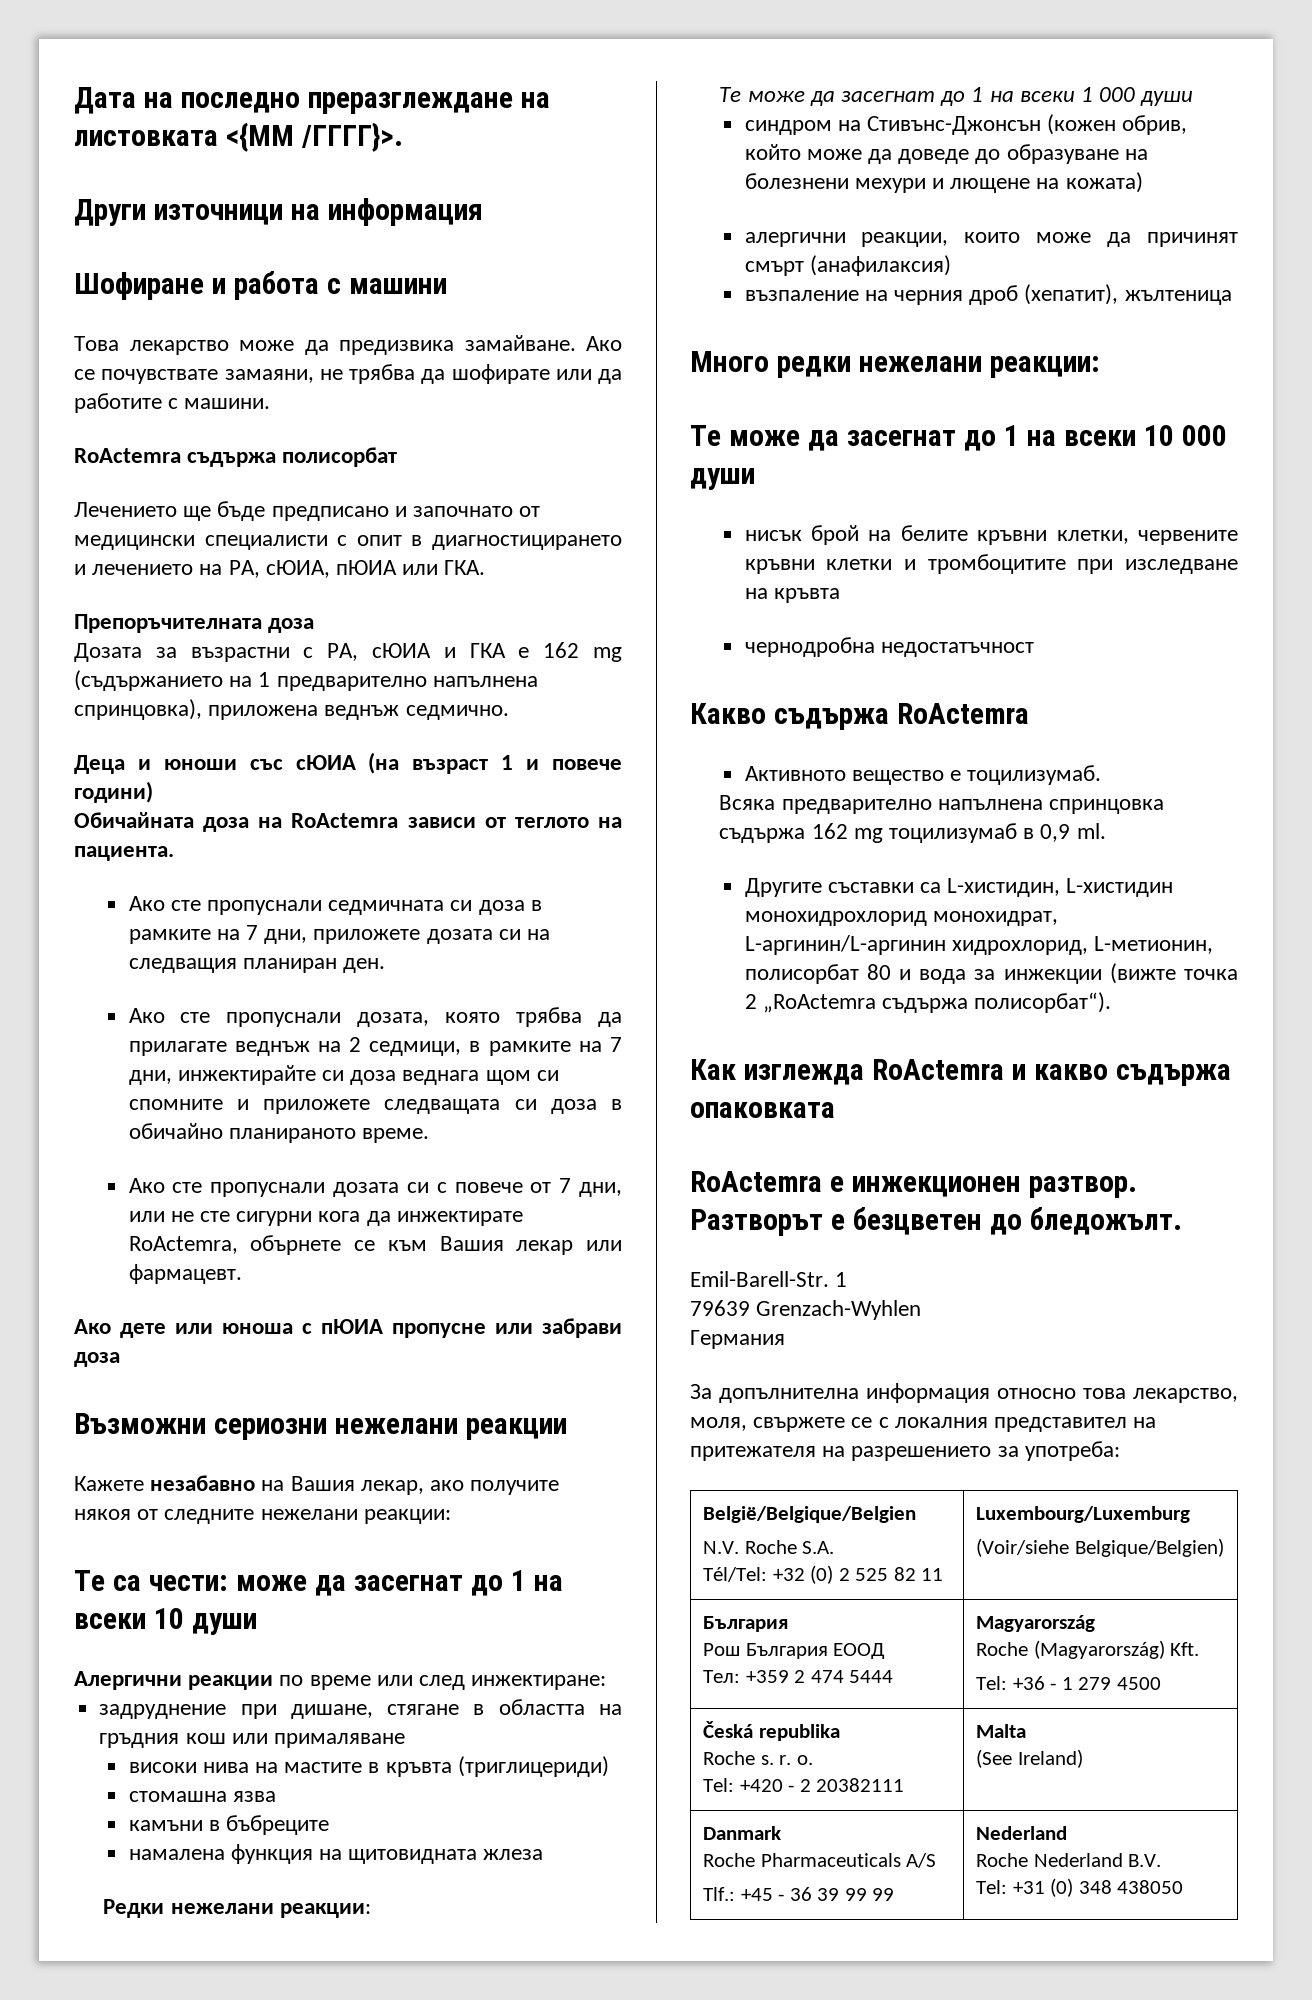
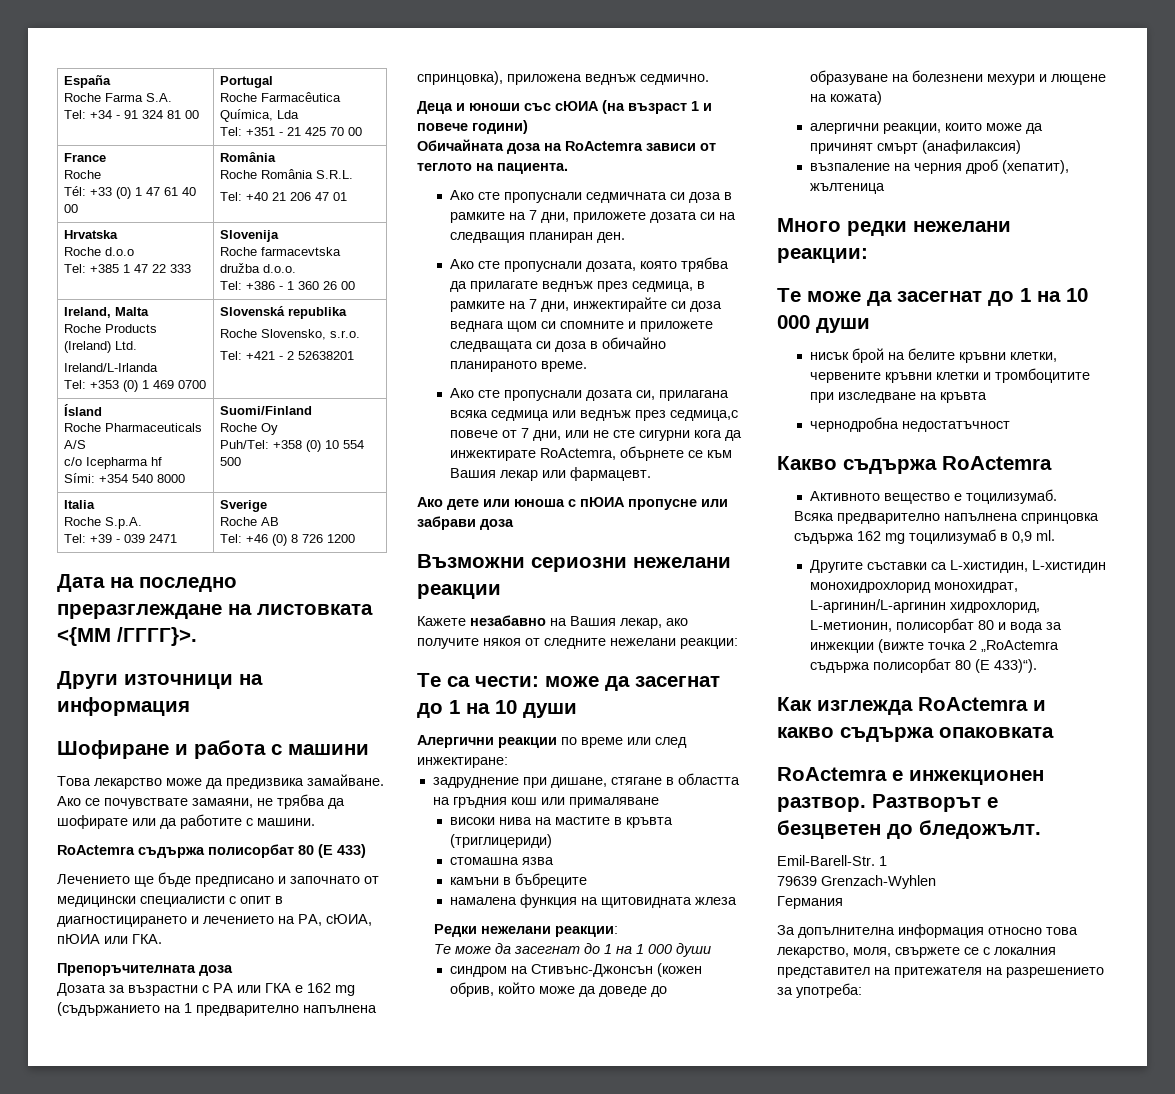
(74, 100) none -> [63,75,111,88] [63,93,172,102] [63,110,199,119] [219,76,273,88] [219,92,341,102] [219,109,299,122] [219,127,362,136] [63,153,106,162] [63,170,101,179] [63,186,196,199] [63,204,78,213] [219,152,276,162] [219,169,353,179] [219,192,347,201] [63,230,118,239] [63,247,134,256] [63,264,191,273] [219,230,279,242] [219,247,341,256] [219,263,296,273] [219,281,355,290] [63,307,149,318] [63,324,157,333] [63,341,137,353] [63,363,158,372] [63,380,206,392] [219,306,347,319] [219,329,360,340] [219,351,354,360] [63,404,102,416] [63,423,202,432] [63,440,86,449] [63,457,162,469] [63,473,185,483] [219,406,312,415] [219,423,278,435] [219,440,364,452] [219,457,241,466] [63,500,95,509] [63,517,142,529] [63,534,177,543] [219,500,267,512] [219,517,279,526] [219,534,355,546] España // Roche Farma S.A. // Tel: +34 - 91 324 81 00 | Portugal // Roche Farmacêutica Química, Lda // Tel: +351 - 21 425 70 00 // France // Roche // Tél: +33 (0) 1 47 61 40 00 | România // Roche România S.R.L. // Tel: +40 21 206 47 01 // Hrvatska // Roche d.o.o // Tel: +385 1 47 22 333 | Slovenija // Roche farmacevtska družba d.o.o. // Tel: +386 - 1 360 26 00 // Ireland, Malta // Roche Products (Ireland) Ltd. // Ireland/L-Irlanda // Tel: +353 (0) 1 469 0700 | Slovenská republika // Roche Slovensko, s.r.o. // Tel: +421 - 2 52638201 // Ísland // Roche Pharmaceuticals A/S // c/o Icepharma hf // Sími: +354 540 8000 | Suomi/Finland // Roche Oy // Puh/Tel: +358 (0) 10 554 500 // Italia // Roche S.p.A. // Tel: +39 - 039 2471 | Sverige // Roche AB // Tel: +46 (0) 8 726 1200 //
(398, 457) none -> [298,844,366,858] 80 (E 433)
[327,643,456,661] РА, сЮИА и -> [213,983,261,993] РА или
[317,1037,462,1056] на 2 седмици, -> [597,281,694,292] през седмица,
[406,1182,447,1193] си с -> [636,390,730,401] [450,410,739,421] си, прилагана всяка седмица или веднъж през седмица,с
[74,1613,146,1629] всеки -> (490, 708) none
[1019,91,1075,102] всеки -> (633, 950) none
[1063,430,1136,446] всеки -> (1061, 296) none
[974,992,1112,1013] полисорбат“). -> [873,658,1038,673] полисорбат 80 (E 433)“).
[703,1506,917,1523] [703,1540,835,1554] [703,1565,944,1584] [976,1506,1191,1523] [976,1538,1224,1557] [703,1616,789,1632] [703,1643,886,1659] [703,1670,894,1683] [976,1615,1096,1632] [976,1640,1200,1659] [976,1676,1161,1690] [703,1721,840,1741] [703,1751,813,1765] [703,1778,905,1792] [976,1724,1027,1738] [976,1749,1083,1768] [703,1826,782,1840] [703,1853,937,1868] [703,1887,895,1901] [976,1826,1068,1840] [976,1853,1162,1867] [976,1878,1184,1897] // België/Belgique/Belgien // N.V. Roche S.A. // Tél/Tel: +32 (0) 2 525 82 11 | Luxembourg/Luxemburg // (Voir/siehe Belgique/Belgien) // България // Рош България ЕООД // Тел: +359 2 474 5444 | Magyarország // Roche (Magyarország) Kft. // Tel: +36 - 1 279 4500 // Česká republika // Roche s. r. o. // Tel: +420 - 2 20382111 | Malta // (See Ireland) // Danmark // Roche Pharmaceuticals A/S // Tlf.: +45 - 36 39 99 99 | Nederland // Roche Nederland B.V. // Tel: +31 (0) 348 438050 -> (862, 990) none

